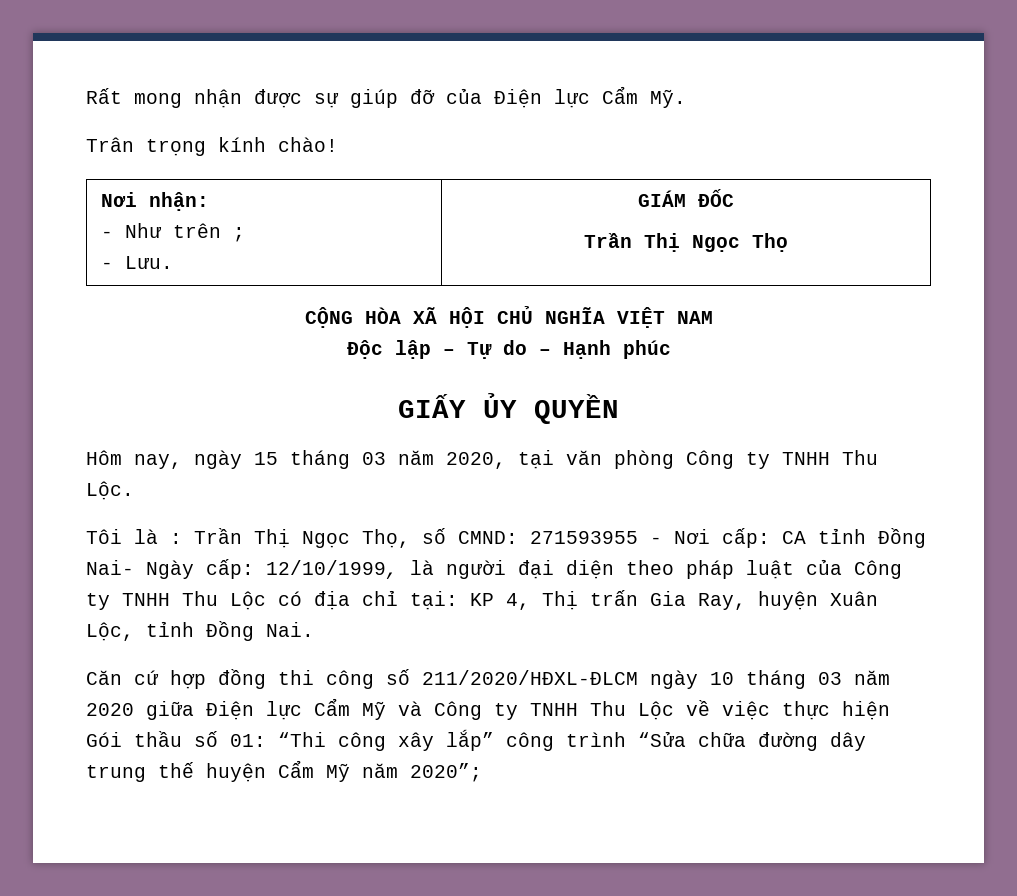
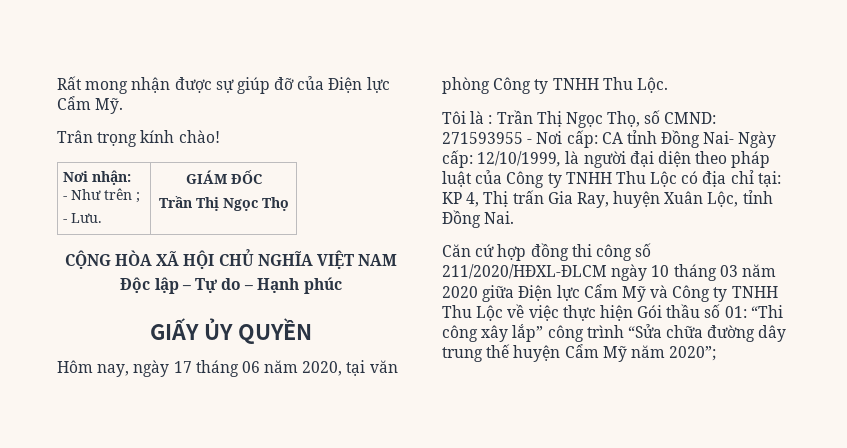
[254,450,386,469] 15 tháng 03 -> [173,360,260,377] 17 tháng 06

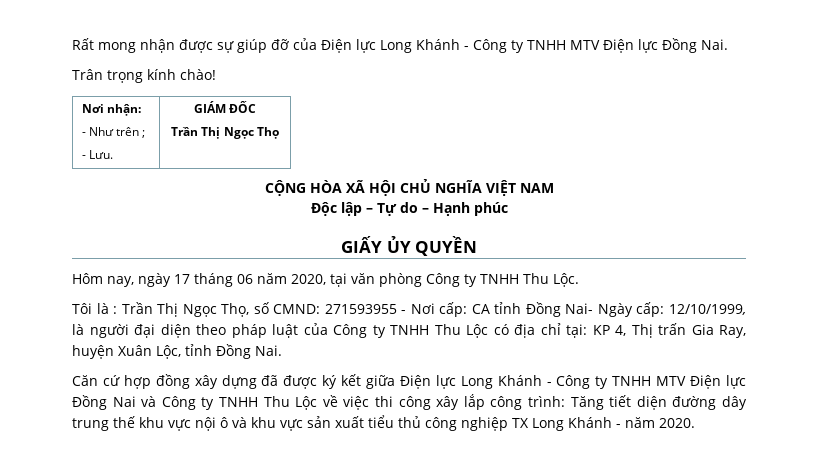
[57,96,124,114] Cẩm Mỹ. -> [380,38,728,53] Long Khánh - Công ty TNHH MTV Điện lực Đồng Nai.
[571,243,652,261] [442,264,776,281] [442,284,646,302] thi công số 211/2020/HĐXL-ĐLCM ngày 10 tháng 03 năm 2020 giữa Điện lực Cẩm Mỹ -> [194,374,747,389] [72,395,136,410] xây dựng đã được ký kết giữa Điện lực Long Khánh - Công ty TNHH MTV Điện lực Đồng Nai
[562,304,783,321] [442,324,787,342] [442,344,717,362] thực hiện Gói thầu số 01: “Thi công xây lắp” công trình “Sửa chữa đường dây trung thế huyện Cẩm Mỹ năm 2020”; -> [375,394,747,410] [72,415,695,431] thi công xây lắp công trình: Tăng tiết diện đường dây trung thế khu vực nội ô và khu vực sản xuất tiểu thủ công nghiệp TX Long Khánh - năm 2020.

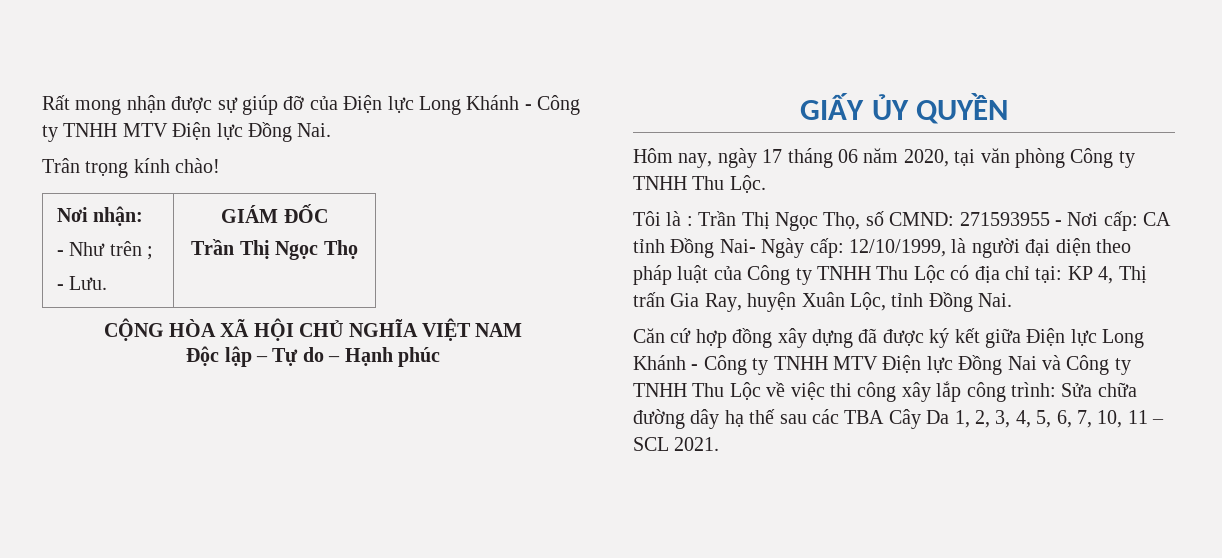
[570,395,747,410] [72,415,695,431] Tăng tiết diện đường dây trung thế khu vực nội ô và khu vực sản xuất tiểu thủ công nghiệp TX Long Khánh - năm 2020. -> [1061,382,1137,397] [633,409,1165,429] [633,437,720,451] Sửa chữa đường dây hạ thế sau các TBA Cây Da 1, 2, 3, 4, 5, 6, 7, 10, 11 – SCL 2021.

